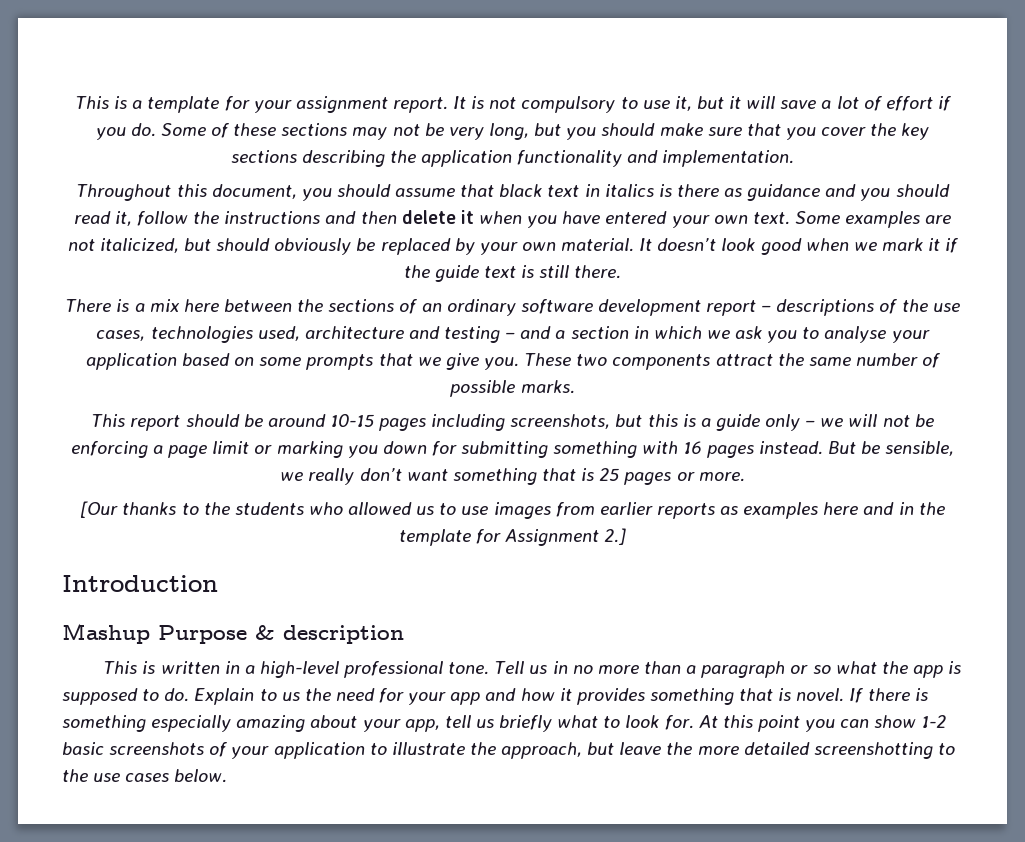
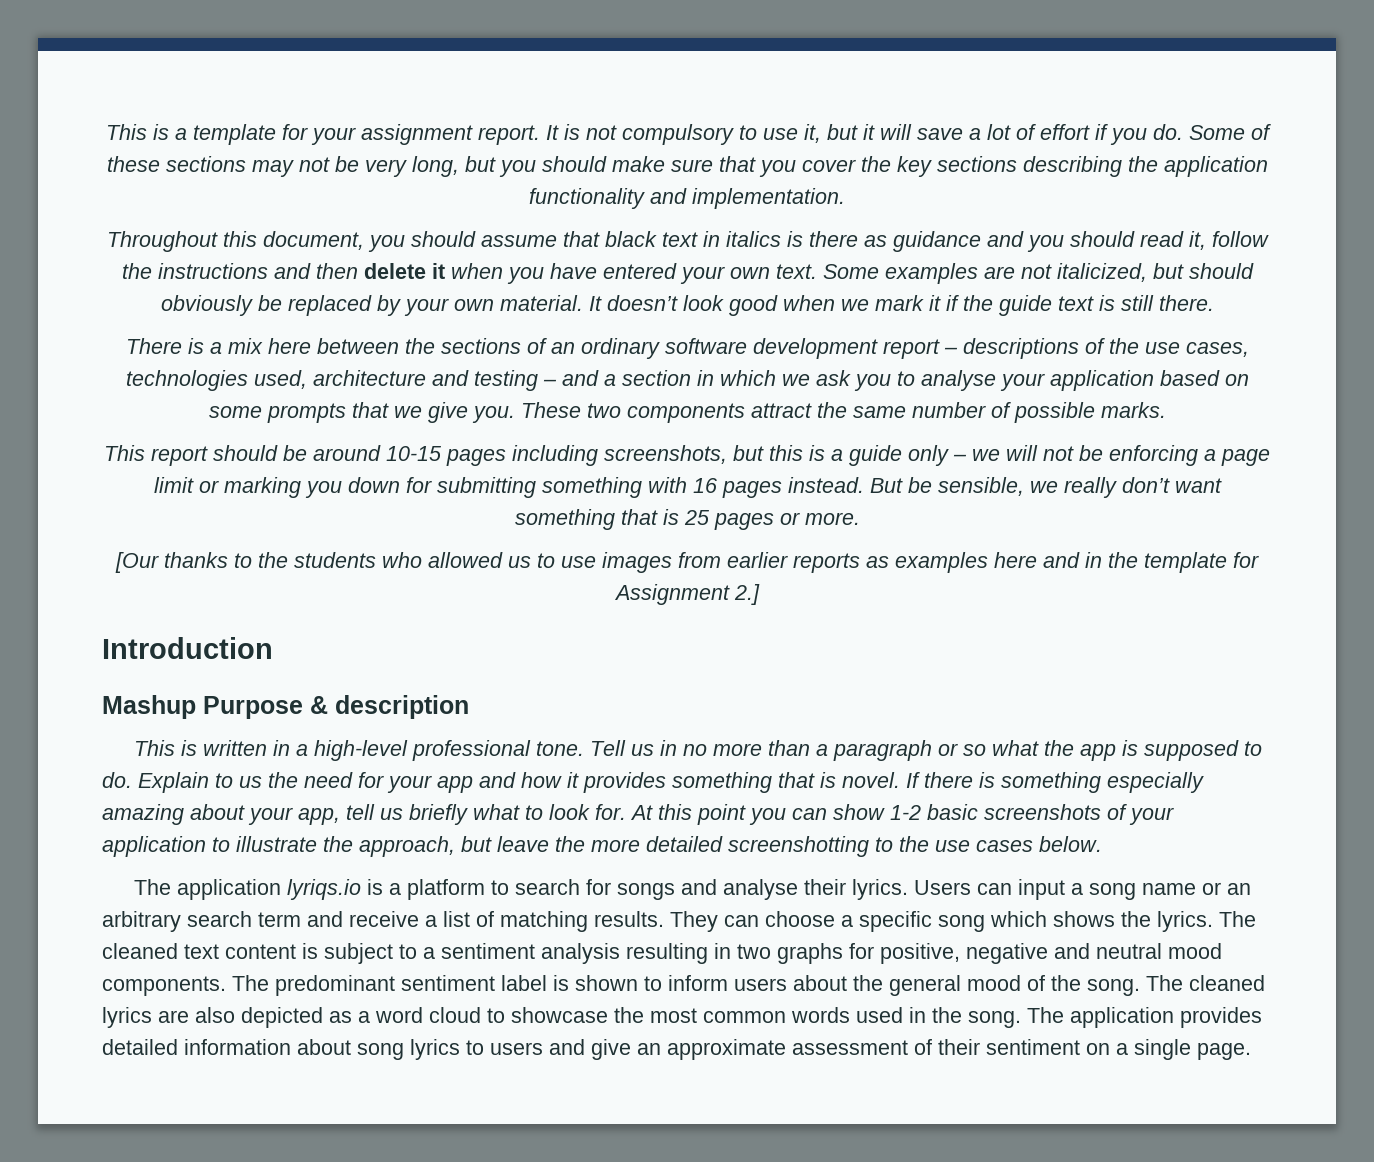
(228, 776) none -> [133,879,1251,900] [102,911,1256,932] [102,943,1222,964] [102,975,1265,996] [102,1007,1262,1028] [102,1039,1251,1060] // The application lyriqs.io is a platform to search for songs and analyse their lyrics. Users can input a song name or an arbitrary search term and receive a list of matching results. They can choose a specific song which shows the lyrics. The cleaned text content is subject to a sentiment analysis resulting in two graphs for positive, negative and neutral mood components. The predominant sentiment label is shown to inform users about the general mood of the song. The cleaned lyrics are also depicted as a word cloud to showcase the most common words used in the song. The application provides detailed information about song lyrics to users and give an approximate assessment of their sentiment on a single page.

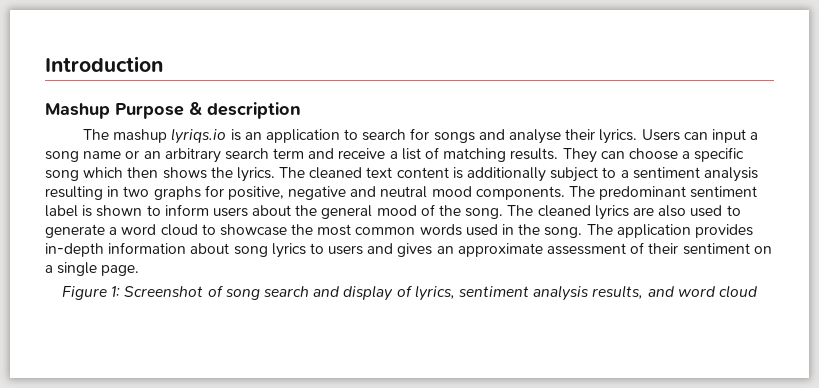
[105,124,1271,145] [106,156,1268,177] [529,188,845,209] [106,231,1269,252] [121,263,1254,284] [160,295,1214,316] [125,338,1249,359] [125,370,1249,391] [208,402,1166,423] [104,445,1270,466] [153,477,1222,498] [514,509,860,530] [115,552,1259,573] [613,584,760,605] This is a template for your assignment report. It is not compulsory to use it, but it will save a lot of effort if you do. Some of these sections may not be very long, but you should make sure that you cover the key sections describing the application functionality and implementation. // Throughout this document, you should assume that black text in italics is there as guidance and you should read it, follow the instructions and then delete it when you have entered your own text. Some examples are not italicized, but should obviously be replaced by your own material. It doesn’t look good when we mark it if the guide text is still there. // There is a mix here between the sections of an ordinary software development report – descriptions of the use cases, technologies used, architecture and testing – and a section in which we ask you to analyse your application based on some prompts that we give you. These two components attract the same number of possible marks. // This report should be around 10-15 pages including screenshots, but this is a guide only – we will not be enforcing a page limit or marking you down for submitting something with 16 pages instead. But be sensible, we really don’t want something that is 25 pages or more. // [Our thanks to the students who allowed us to use images from earlier reports as examples here and in the template for Assignment 2.] // -> (45, 64) none
[133,740,1262,761] [102,772,1204,793] [102,804,1174,825] [102,836,1102,857] [133,879,281,900] // This is written in a high-level professional tone. Tell us in no more than a paragraph or so what the app is supposed to do. Explain to us the need for your app and how it provides something that is novel. If there is something especially amazing about your app, tell us briefly what to look for. At this point you can show 1-2 basic screenshots of your application to illustrate the approach, but leave the more detailed screenshotting to the use cases below. // The application -> [82,129,168,143] // The mashup
[388,879,485,900] a platform -> [244,129,340,143] an application
(1047, 919) none -> [127,167,159,178] then
(318, 951) none -> [467,167,547,182] additionally
[241,1007,352,1028] depicted as -> [690,205,741,217] [45,224,105,238] used to generate
[102,1039,178,1055] detailed -> [45,243,104,257] in-depth
[591,1039,631,1060] give -> [397,243,433,257] gives
(1251, 1051) none -> [62,285,757,301] // Figure 1: Screenshot of song search and display of lyrics, sentiment analysis results, and word cloud

